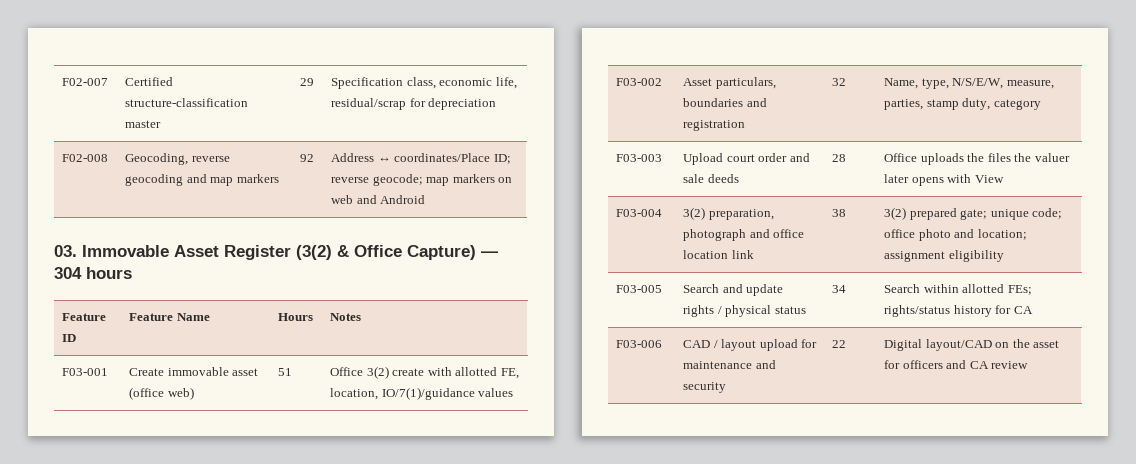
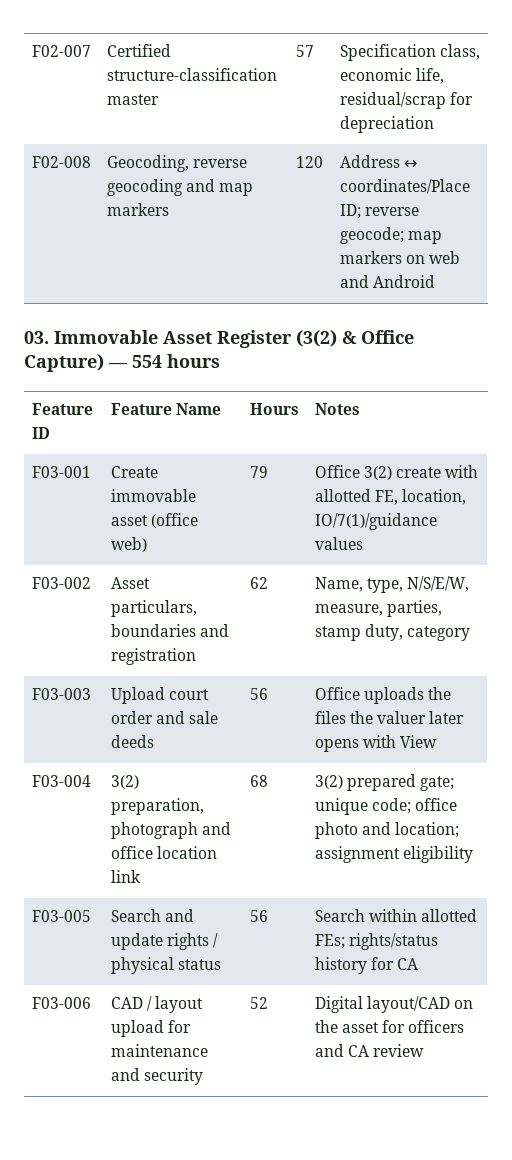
[300,78,315,86] 29 -> [295,45,314,57] 57
[300,154,315,162] 92 -> [295,156,323,168] 120
[54,267,82,279] 304 -> [132,355,162,368] 554
[278,368,293,376] 51 -> [249,466,268,478] 79
[832,78,847,86] 32 -> [249,577,268,589] 62
[832,154,847,162] 28 -> [249,688,268,700] 56
[832,209,847,217] 38 -> [249,775,268,787] 68
[832,285,847,293] 34 -> [249,910,268,922] 56
[832,340,847,348] 22 -> [249,997,268,1009] 52

